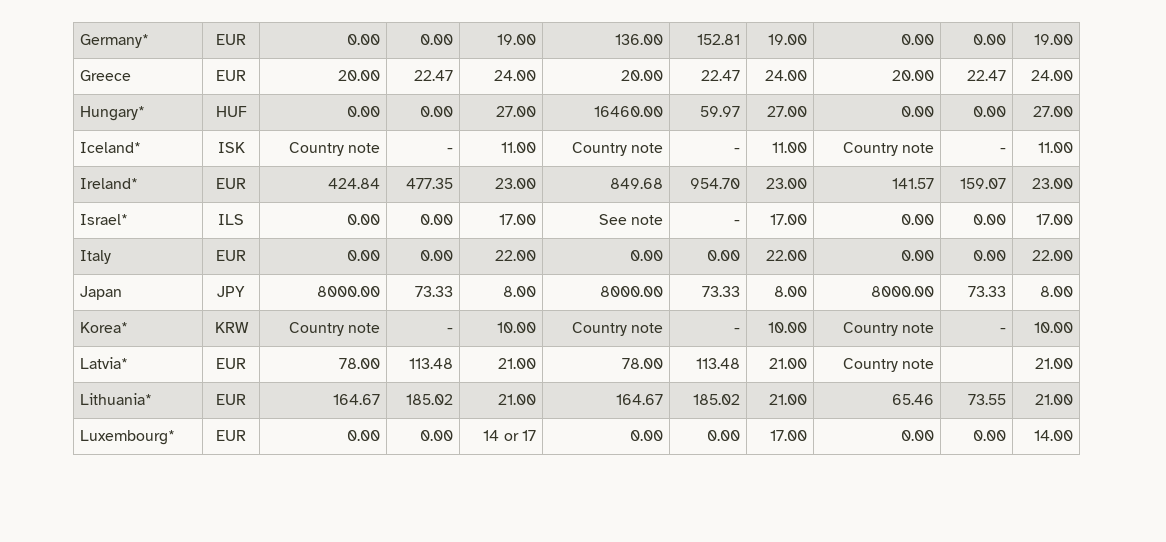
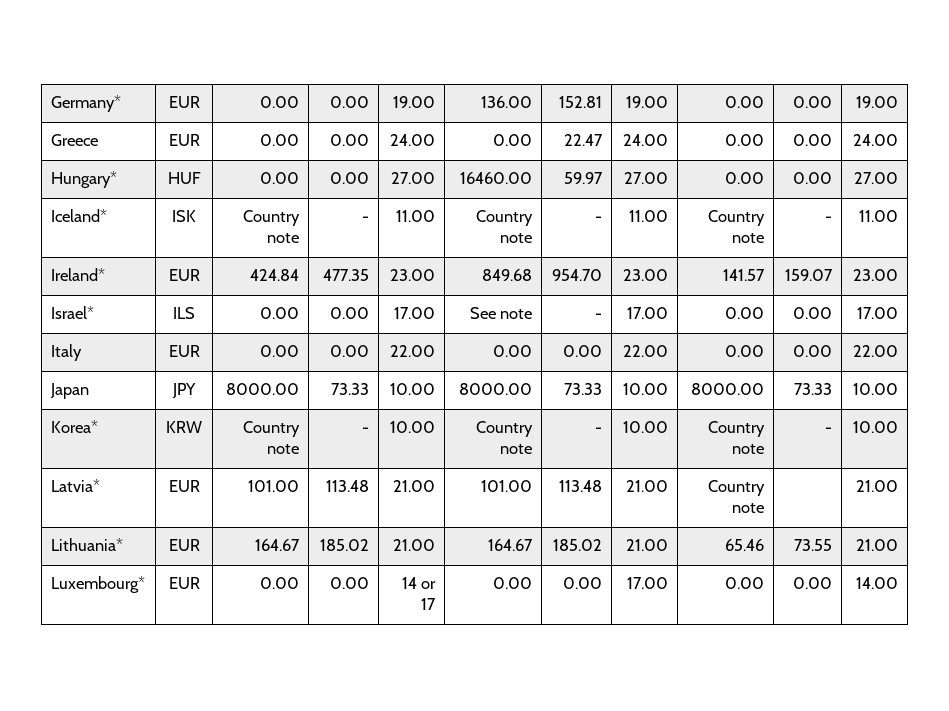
[337,70,380,81] [413,70,453,81] [493,70,536,81] [620,70,663,81] [700,70,740,81] [764,70,807,81] [891,70,934,81] [966,70,1006,81] 20.00 | 22.47 | 24.00 | 20.00 | 22.47 | 24.00 | 20.00 | 22.47 -> [260,134,300,146] [330,134,370,146] [390,134,436,146] [493,134,533,146] [564,134,604,146] [623,134,669,146] [725,134,765,146] [793,134,833,146] 0.00 | 0.00 | 24.00 | 0.00 | 22.47 | 24.00 | 0.00 | 0.00
[502,286,536,297] [599,286,663,297] [701,286,740,297] [773,286,807,297] [870,286,934,297] [967,286,1006,297] [1039,286,1073,297] 8.00 | 8000.00 | 73.33 | 8.00 | 8000.00 | 73.33 | 8.00 -> [390,383,436,395] [459,383,533,395] [564,383,603,395] [623,383,669,395] [691,383,765,395] [794,383,833,395] [853,383,899,395] 10.00 | 8000.00 | 73.33 | 10.00 | 8000.00 | 73.33 | 10.00
[338,358,380,369] [408,358,453,369] [497,358,536,369] [621,358,663,369] 78.00 | 113.48 | 21.00 | 78.00 -> [248,480,300,492] [326,480,370,492] [393,480,436,492] [481,480,533,492] 101.00 | 113.48 | 21.00 | 101.00

